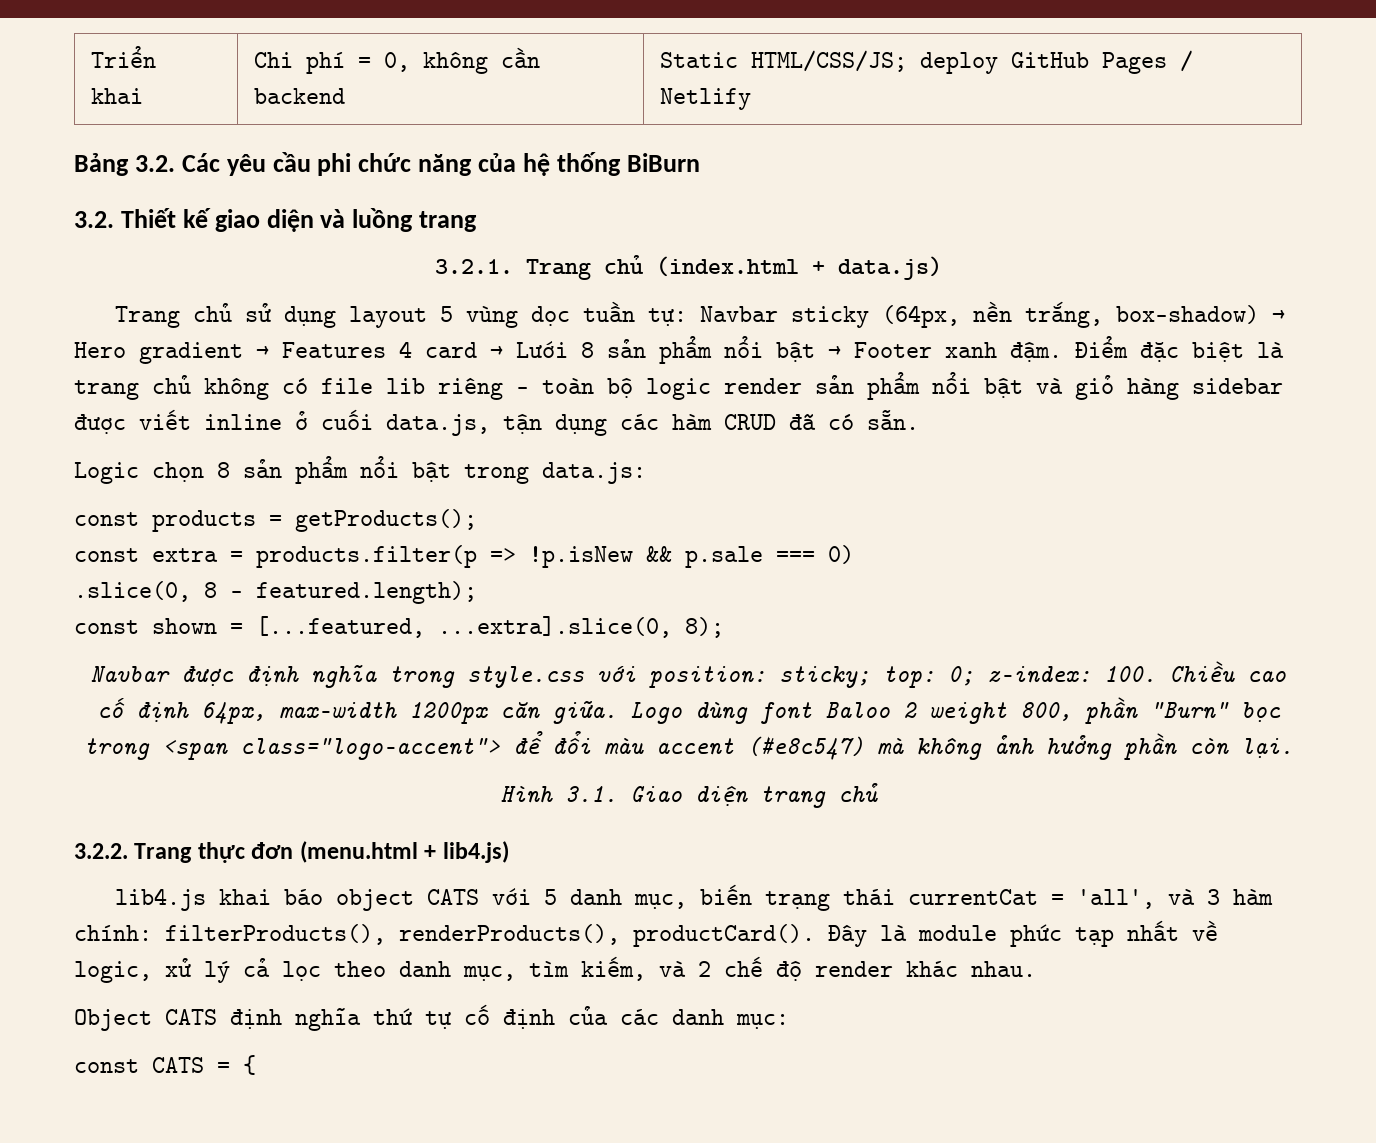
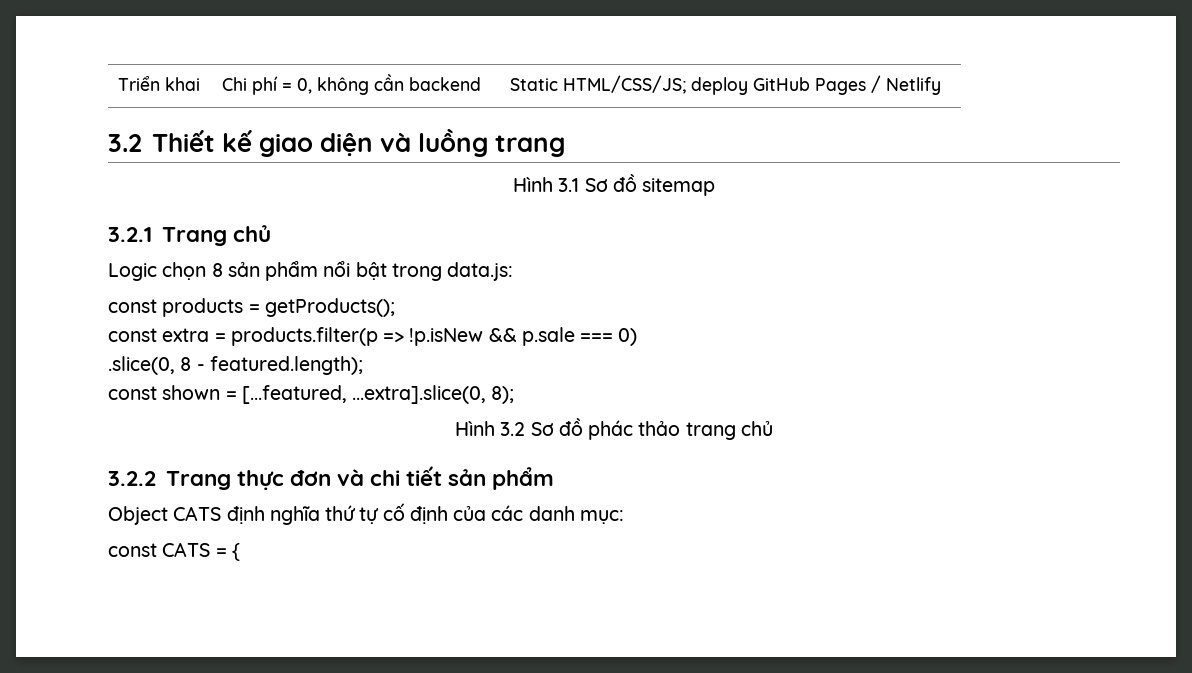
[74,152,700,176] [74,211,114,228] Bảng 3.2. Các yêu cầu phi chức năng của hệ thống BiBurn // 3.2. -> [108,134,142,152] 3.2
[434,255,942,280] [114,301,1285,328] [74,336,1284,364] [74,372,1283,400] [74,409,919,436] 3.2.1. Trang chủ (index.html + data.js) // Trang chủ sử dụng layout 5 vùng dọc tuần tự: Navbar sticky (64px, nền trắng, box-shadow) → Hero gradient → Features 4 card → Lưới 8 sản phẩm nổi bật → Footer xanh đậm. Điểm đặc biệt là trang chủ không có file lib riêng — toàn bộ logic render sản phẩm nổi bật và giỏ hàng sidebar được viết inline ở cuối data.js, tận dụng các hàm CRUD đã có sẵn. -> [512,174,716,196] [108,225,271,246] Hình 3.1 Sơ đồ sitemap // 3.2.1 Trang chủ
[90,661,1286,688] [96,697,1281,724] [83,731,1293,760] [499,786,748,806] Navbar được định nghĩa trong style.css với position: sticky; top: 0; z-index: 100. Chiều cao cố định 64px, max-width 1200px căn giữa. Logo dùng font Baloo 2 weight 800, phần "Burn" bọc trong <span class="logo-accent"> để đổi màu accent (#e8c547) mà không ảnh hưởng phần còn lại. // Hình 3.1. Giao diện -> [455,418,681,440] Hình 3.2 Sơ đồ phác thảo
[74,843,128,859] 3.2.2. -> [108,471,156,486] 3.2.2
[299,841,509,863] [114,884,1273,911] [74,920,1218,947] [74,956,1036,983] (menu.html + lib4.js) // lib4.js khai báo object CATS với 5 danh mục, biến trạng thái currentCat = 'all', và 3 hàm chính: filterProducts(), renderProducts(), productCard(). Đây là module phức tạp nhất về logic, xử lý cả lọc theo danh mục, tìm kiếm, và 2 chế độ render khác nhau. -> [336,466,555,490] và chi tiết sản phẩm

